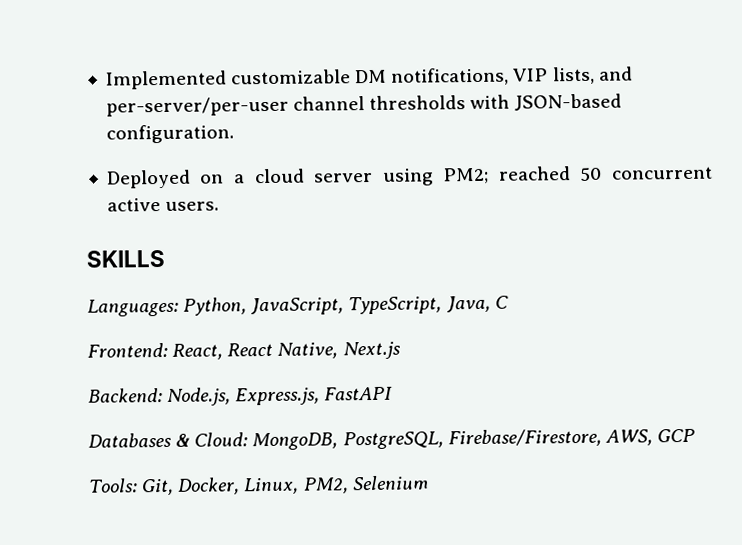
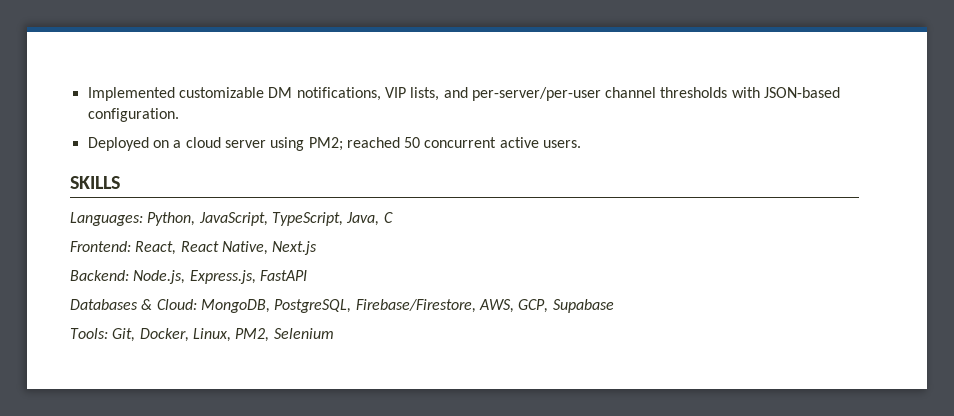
[656,428,695,443] GCP -> [518,299,614,313] GCP, Supabase

